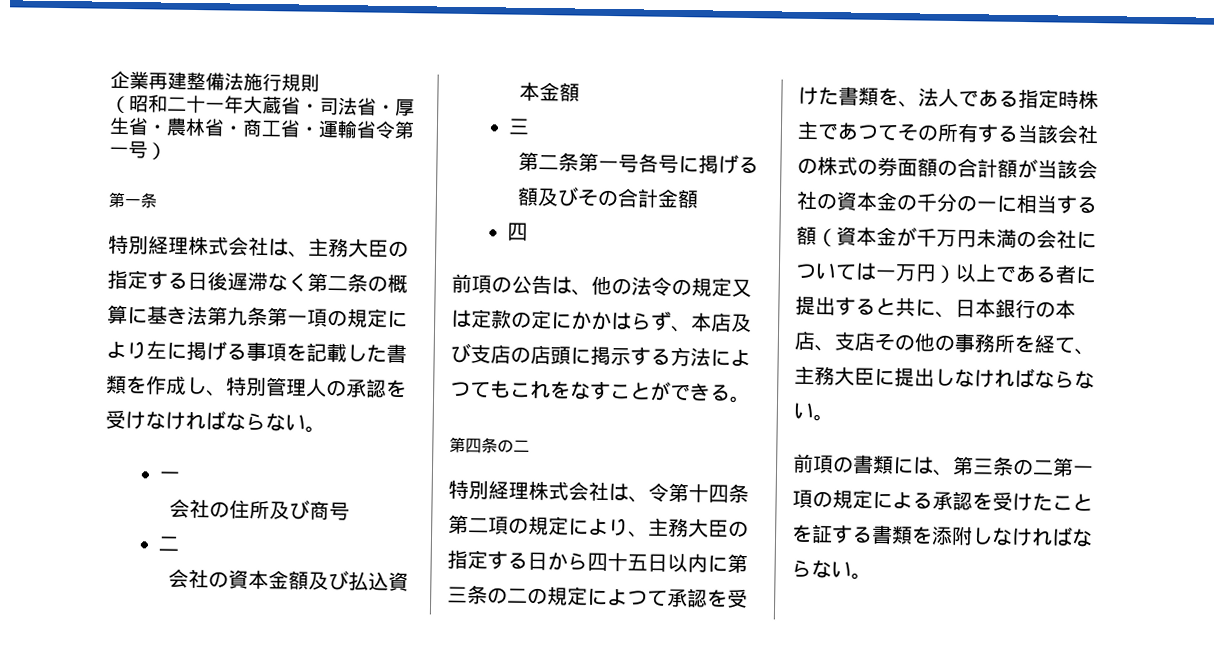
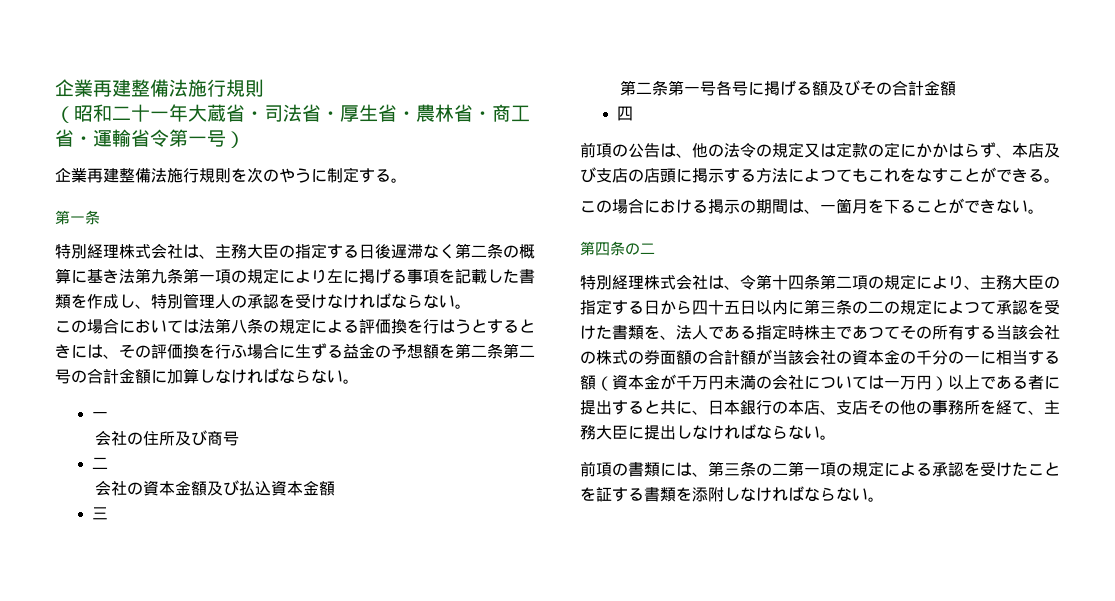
(167, 151) none -> [55,167,407,183] // 企業再建整備法施行規則を次のやうに制定する。
(326, 429) none -> [55,318,535,334] [55,343,535,359] [55,368,359,384] // この場合においては法第八条の規定による評価換を行はうとするときには、その評価換を行ふ場合に生ずる益金の予想額を第二条第二号の合計金額に加算しなければならない。
(751, 399) none -> [580,198,1044,214] // この場合における掲示の期間は、一箇月を下ることができない。

